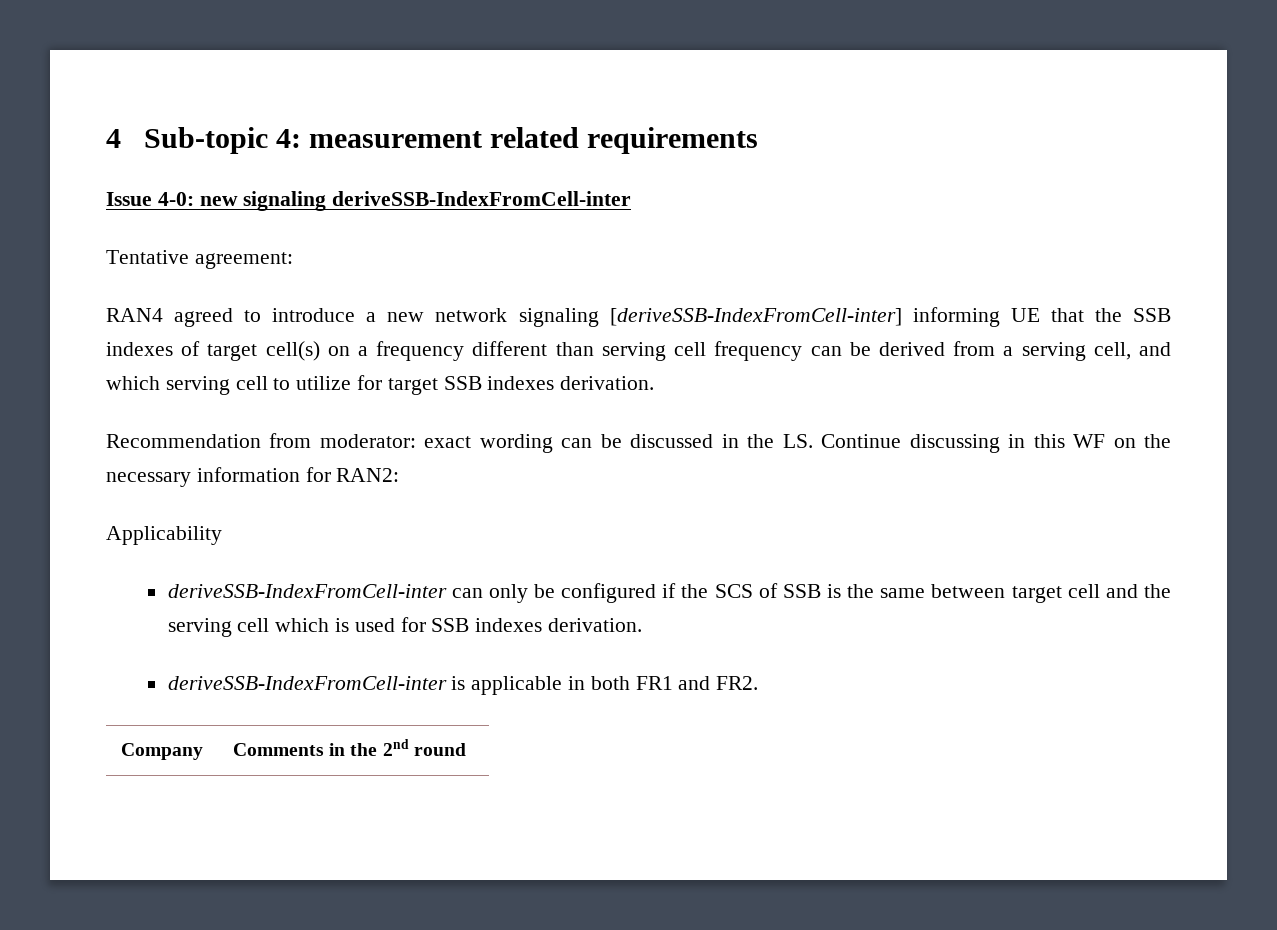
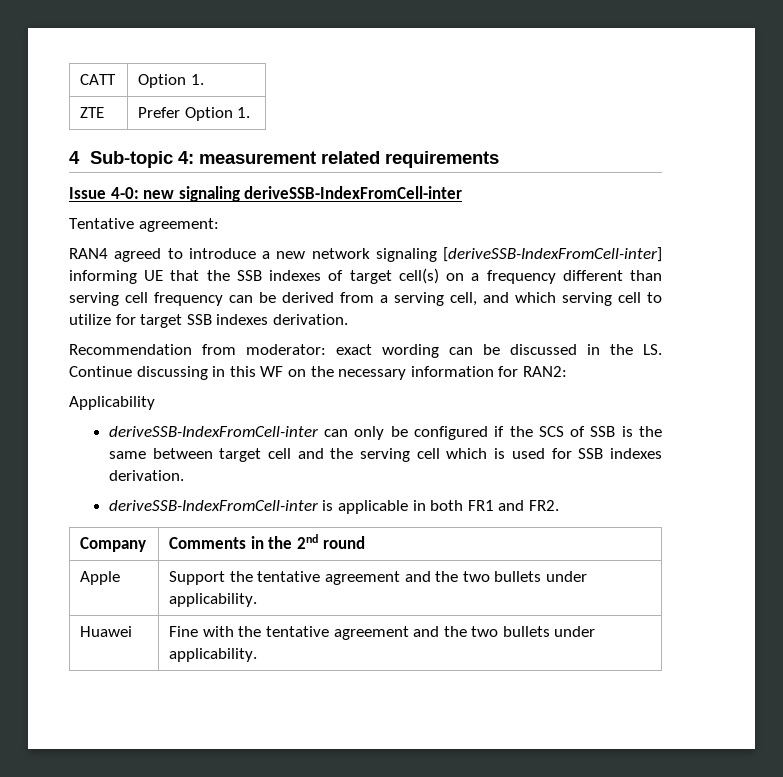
(106, 138) none -> [80,74,117,85] [138,74,204,88] [80,107,105,118] [138,107,251,121] CATT | Option 1. // ZTE | Prefer Option 1. //
(466, 749) none -> [80,571,121,585] [169,571,587,585] [169,593,258,607] [80,626,133,637] [169,626,596,640] [169,648,258,662] // Apple | Support the tentative agreement and the two bullets under applicability. // Huawei | Fine with the tentative agreement and the two bullets under applicability.

